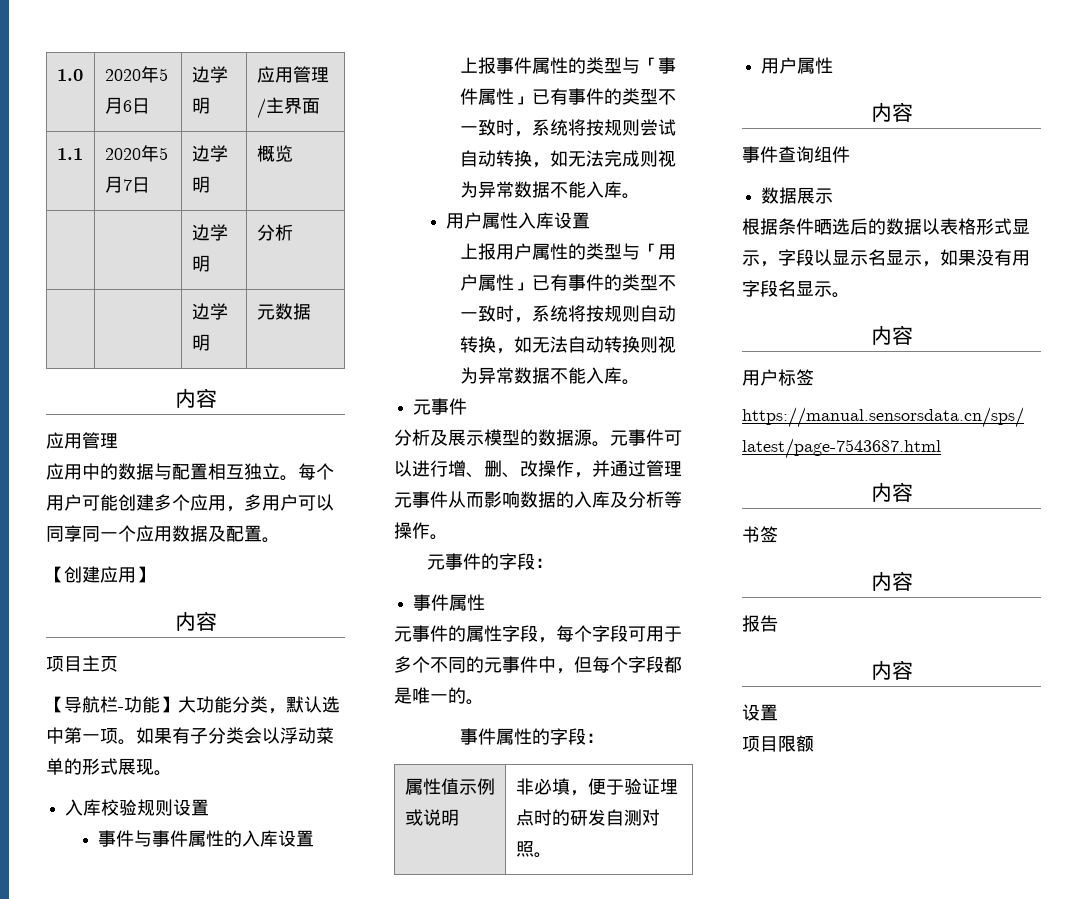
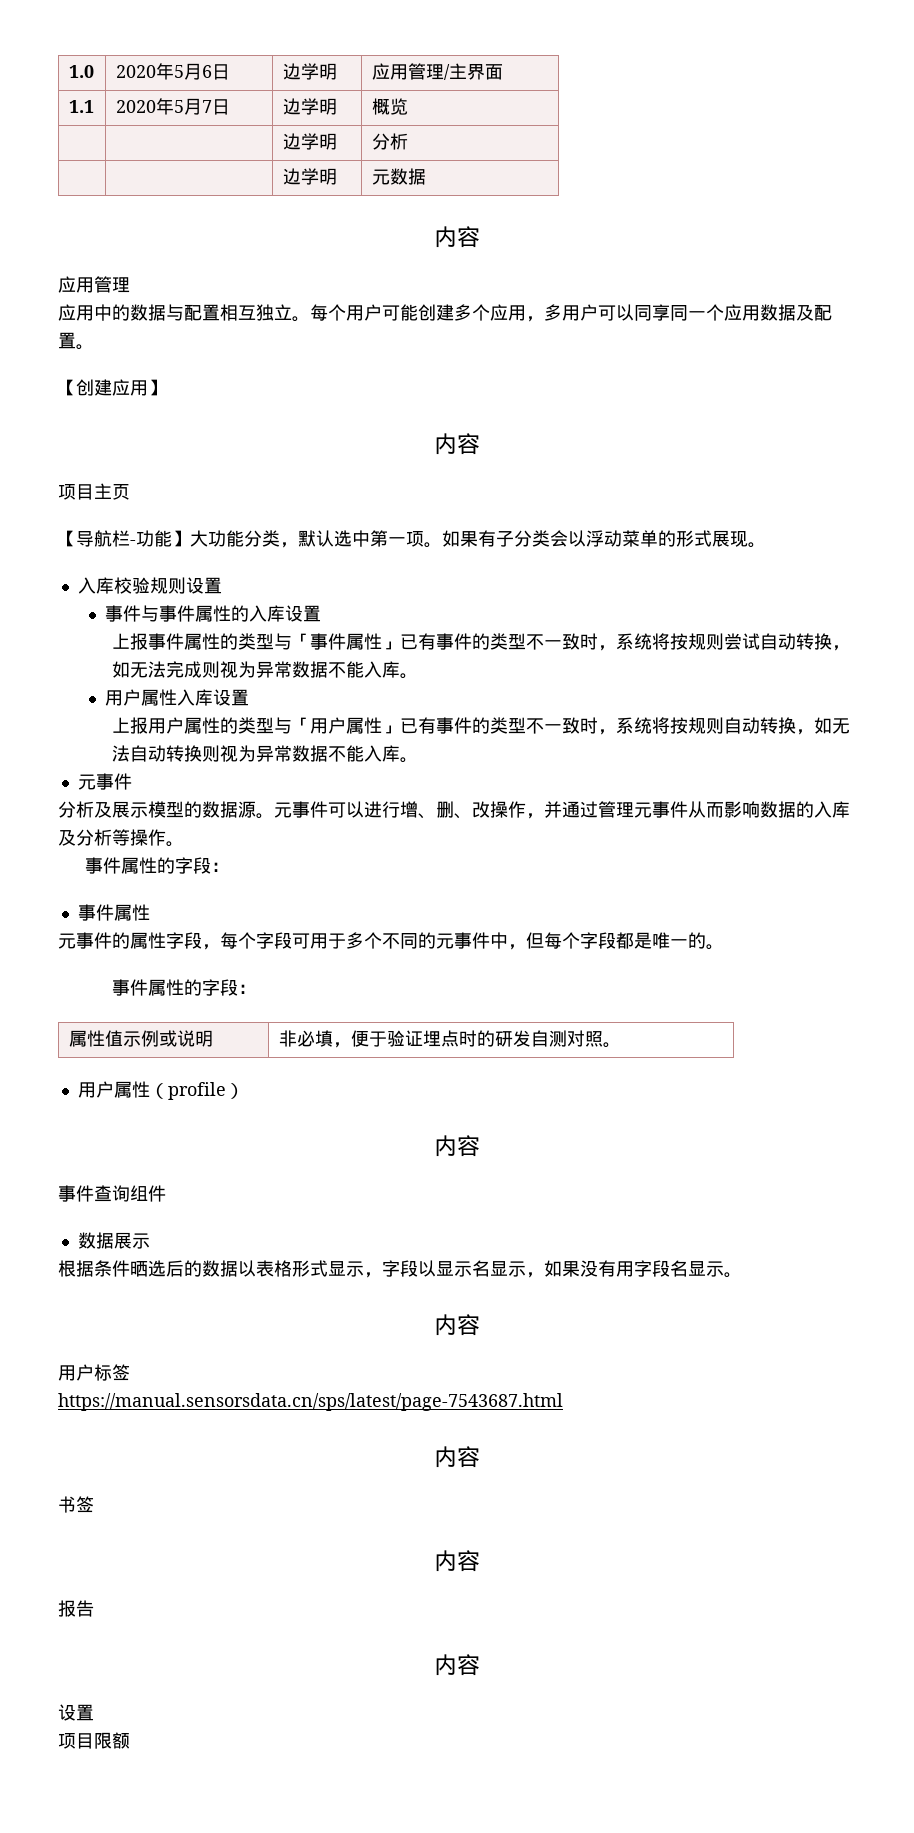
[427,553,482,570] 元事件 -> [85,857,158,874] 事件属性
(834, 65) none -> [149,1082,244,1100] （profile）

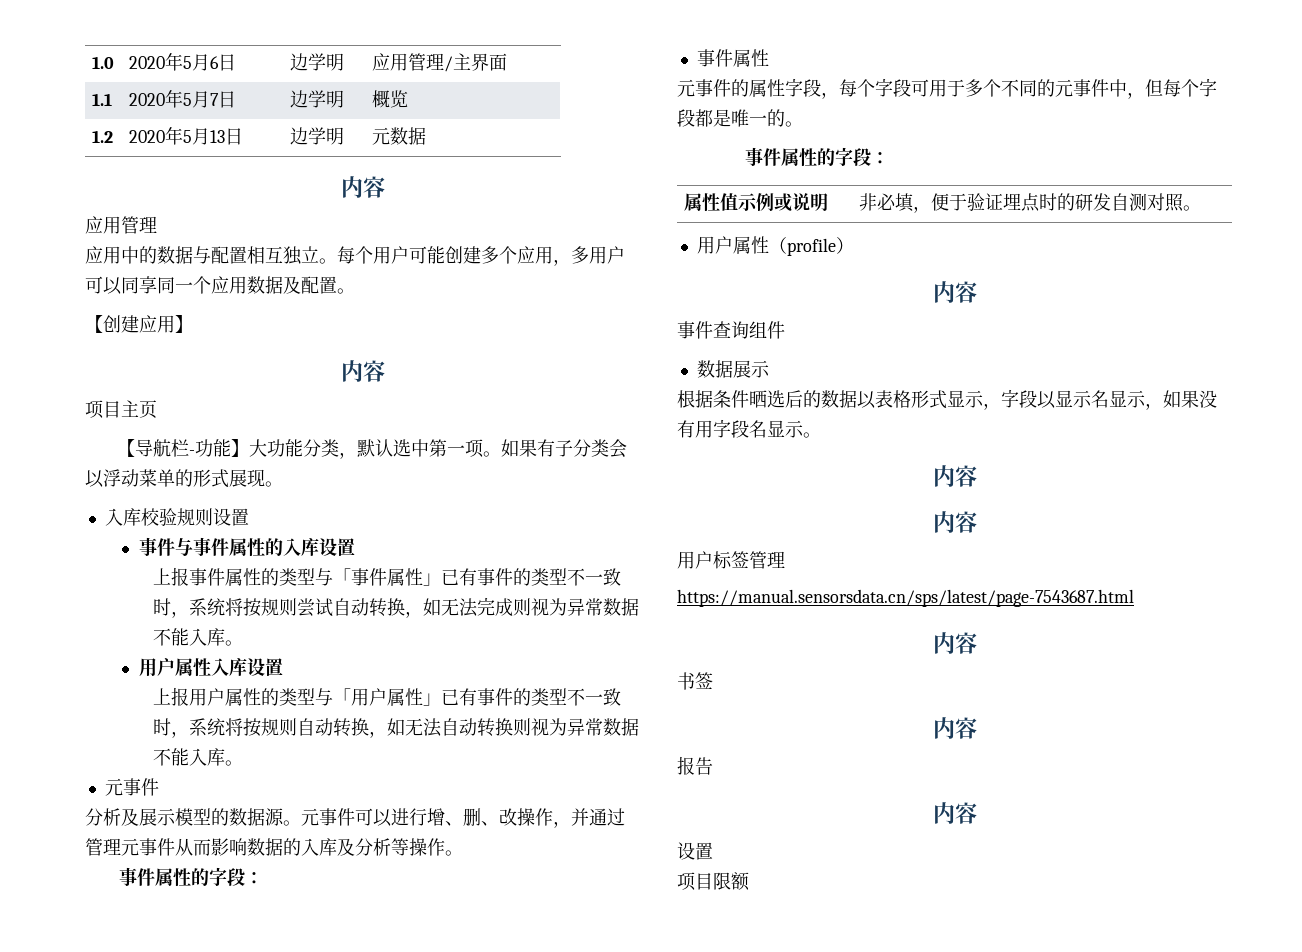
[282,133,337,150] [371,133,408,150] | | 边学明 | 分析 // | -> [92,130,114,143] [129,126,244,145] 1.2 | 2020年5月13日
(480, 1325) none -> [932,511,977,533] // 内容
(130, 1372) none -> [749,551,785,569] 管理

